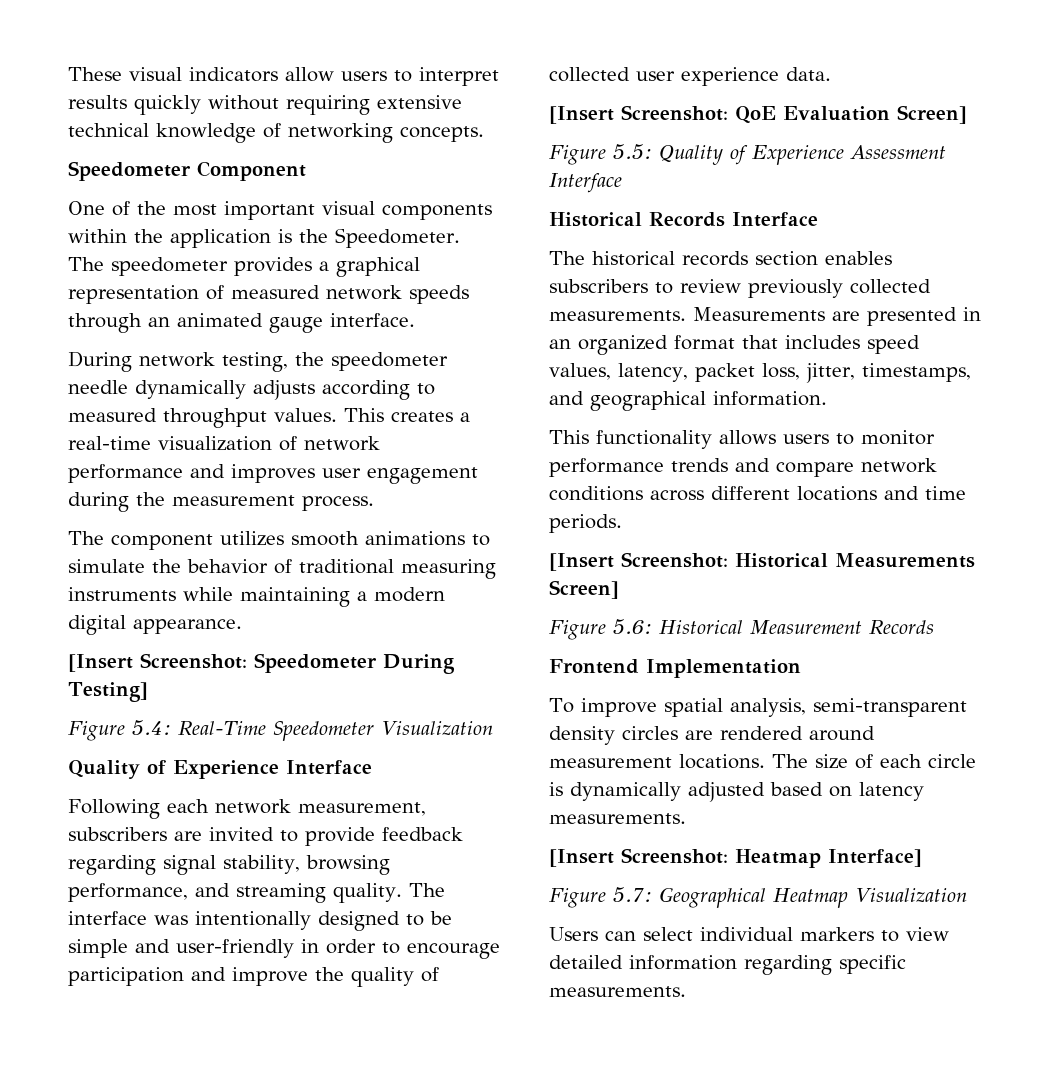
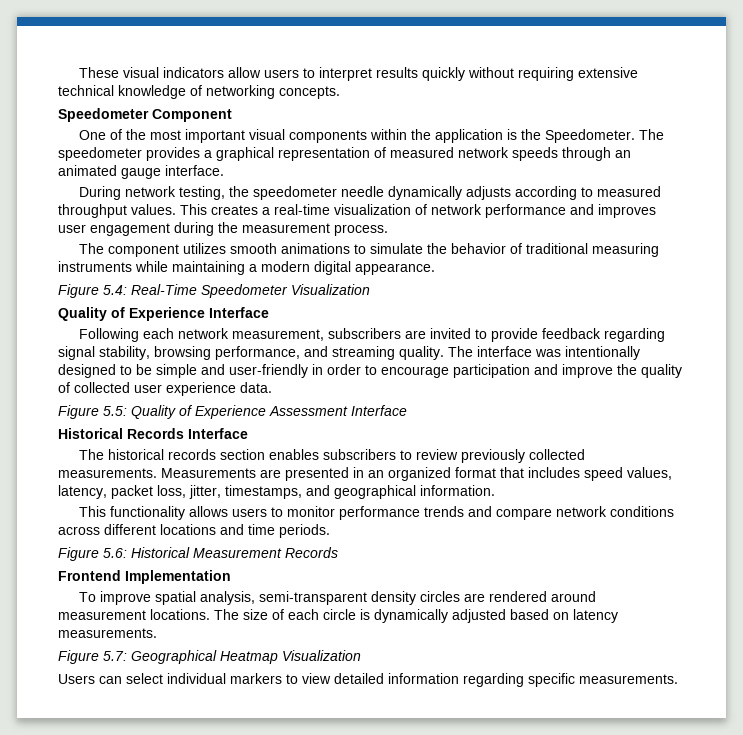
[68,653,455,674] [68,682,148,702] // [Insert Screenshot: Speedometer During Testing] -> (435, 269) none
[549,105,967,124] // [Insert Screenshot: QoE Evaluation Screen] -> (272, 387) none
[549,552,975,571] [549,580,619,599] // [Insert Screenshot: Historical Measurements Screen] -> (330, 531) none
[549,848,922,868] // [Insert Screenshot: Heatmap Interface] -> (157, 633) none

